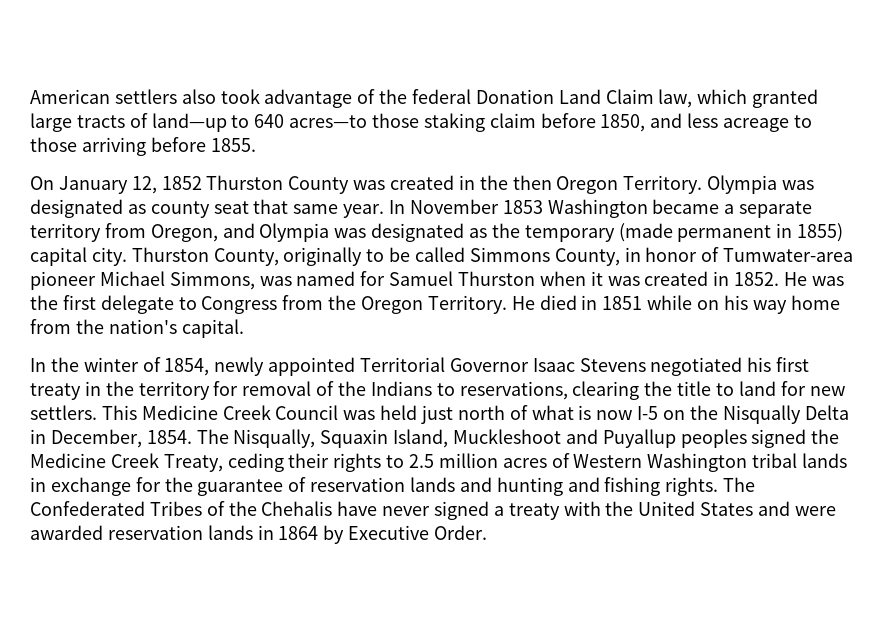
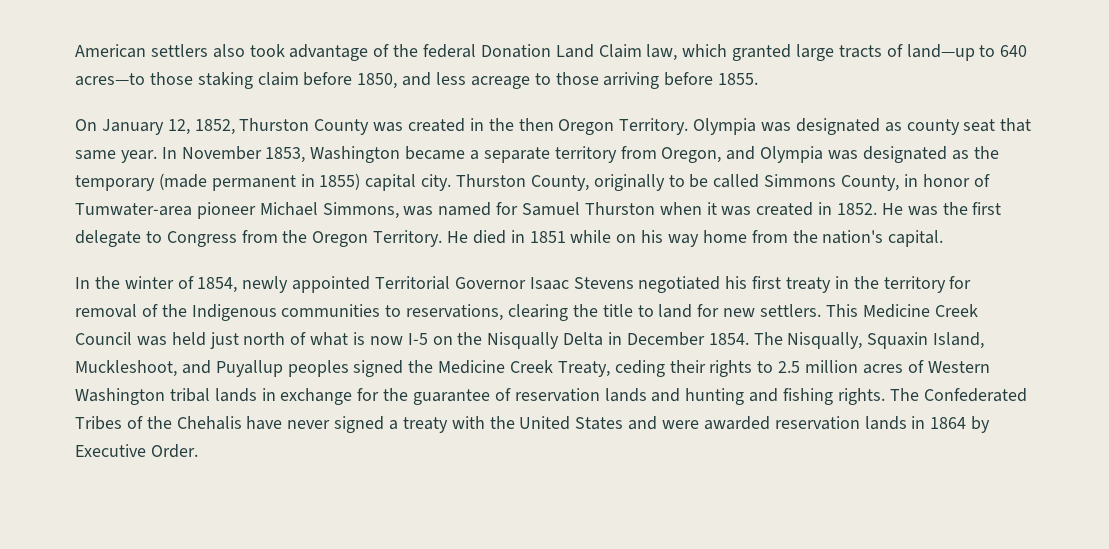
[161,176,202,190] 1852 -> [194,119,235,135] 1852,
[502,200,543,214] 1853 -> [265,147,306,163] 1853,
[370,381,432,396] Indians -> [191,304,381,321] Indigenous communities
[50,429,142,448] December, -> [626,332,705,346] December
[453,429,562,444] Muckleshoot -> [75,360,177,377] Muckleshoot,

